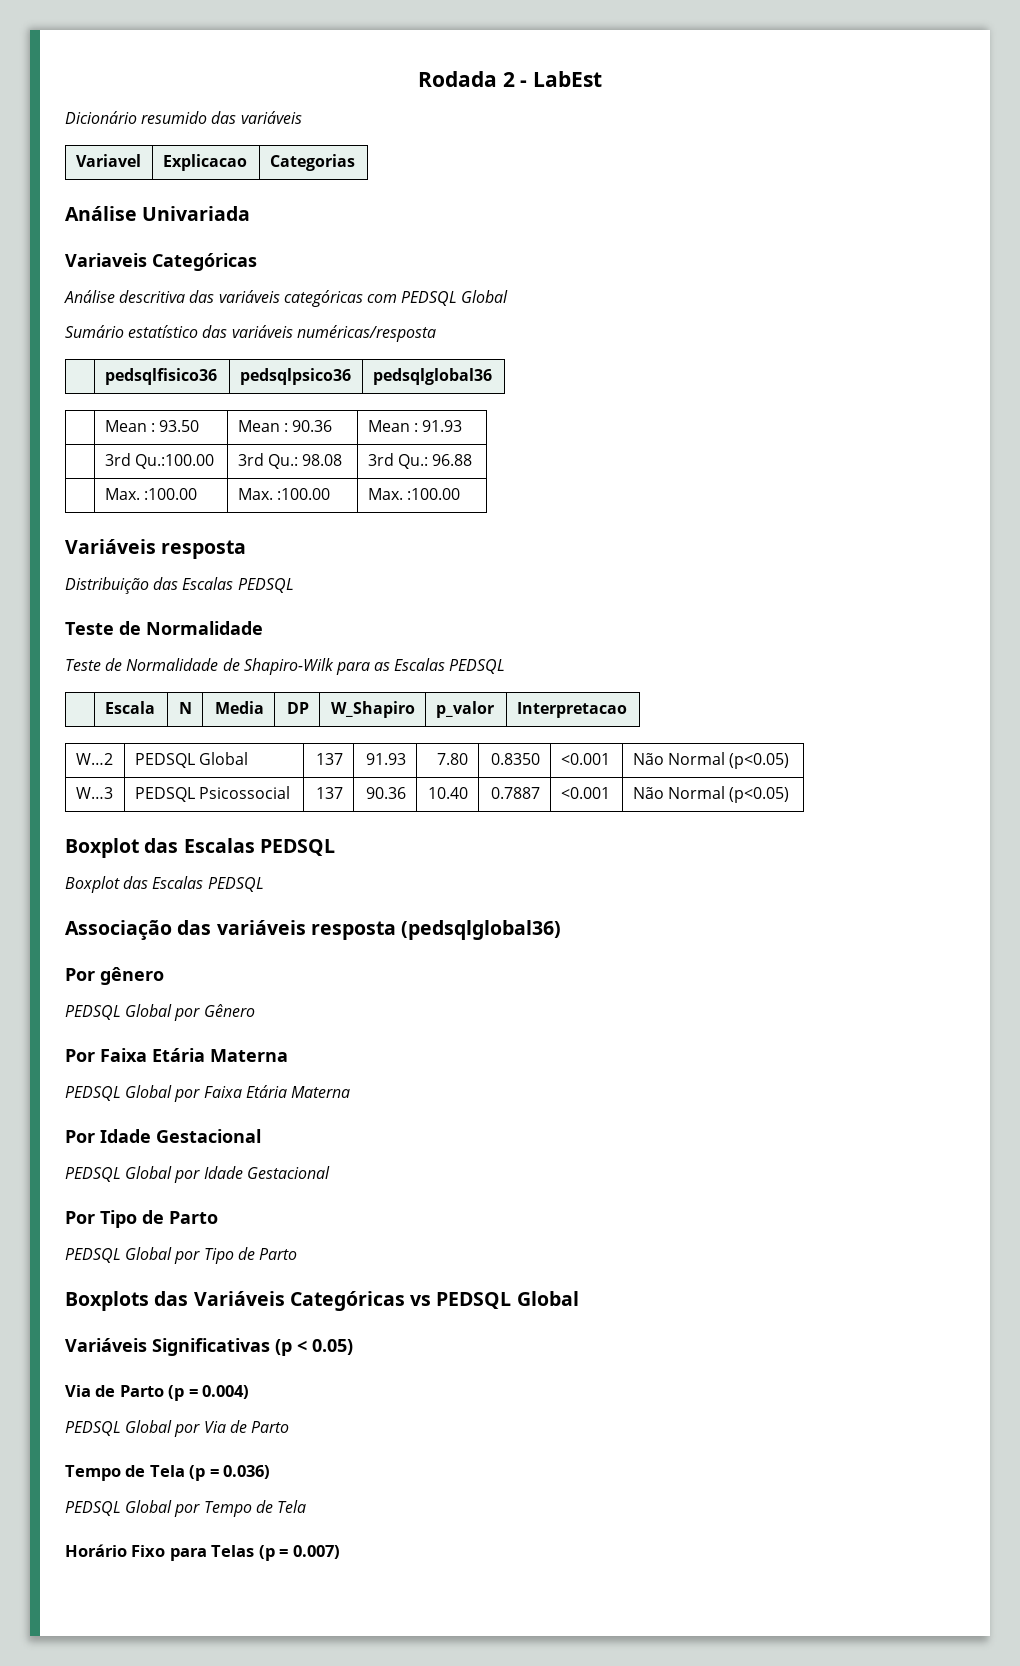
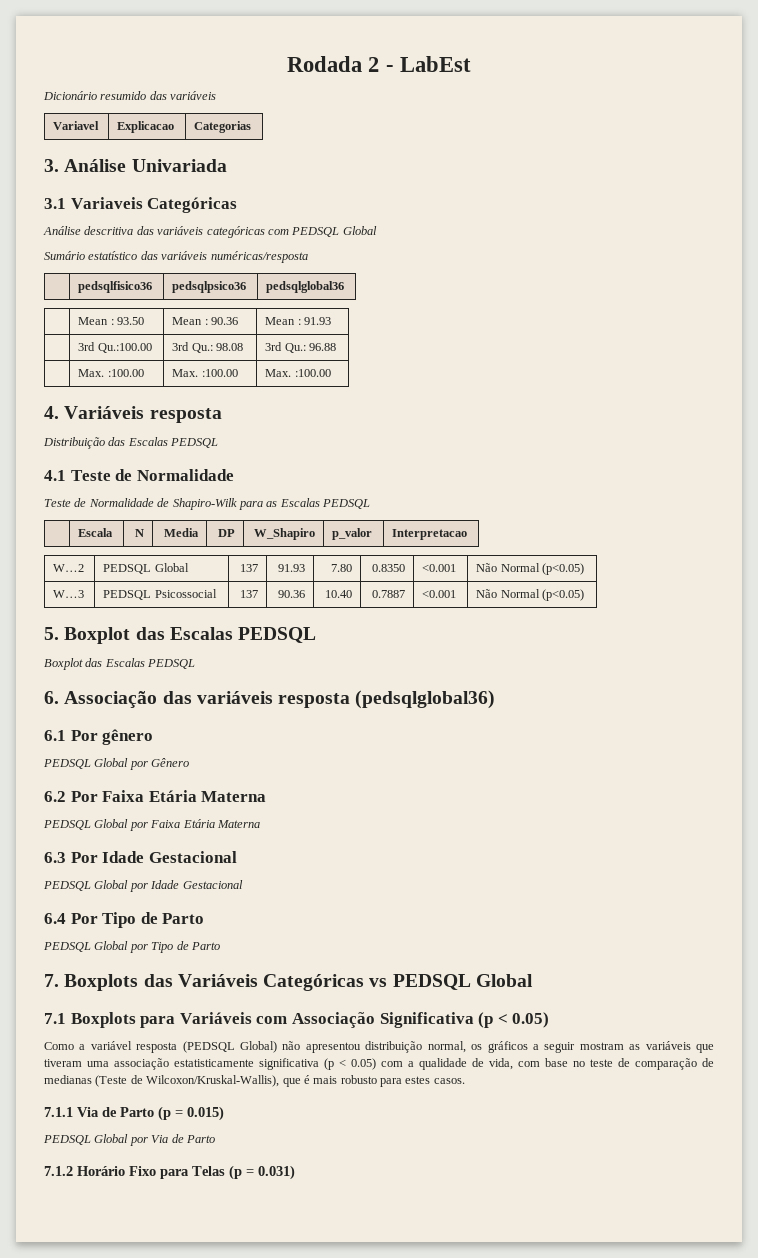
(355, 162) none -> [44,159,59,172] 3.
(251, 213) none -> [44,198,66,209] 3.1
(461, 494) none -> [44,406,59,419] 4.
(294, 585) none -> [44,470,66,481] 4.1
(790, 795) none -> [44,627,59,640] 5.
(264, 884) none -> [44,691,59,704] 6.
(562, 930) none -> [44,730,66,741] 6.1
(255, 1010) none -> [44,791,66,802] 6.2
(350, 1092) none -> [44,852,66,863] 6.3
(330, 1172) none -> [44,913,66,924] 6.4
(297, 1254) none -> [44,974,59,987] 7.
[65,1338,353,1356] Variáveis Significativas (p < 0.05) // -> [44,1012,550,1028] [44,1041,714,1053] [44,1058,714,1070] [44,1075,465,1087] [44,1107,73,1117] 7.1 Boxplots para Variáveis com Associação Significativa (p < 0.05) // Como a variável resposta (PEDSQL Global) não apresentou distribuição normal, os gráficos a seguir mostram as variáveis que tiveram uma associação estatisticamente significativa (p < 0.05) com a qualidade de vida, com base no teste de comparação de medianas (Teste de Wilcoxon/Kruskal-Wallis), que é mais robusto para estes casos. // 7.1.1
[202,1385,250,1399] 0.004) -> [187,1106,224,1121] 0.015)
[65,1465,271,1481] [65,1500,306,1517] Tempo de Tela (p = 0.036) // PEDSQL Global por Tempo de Tela // -> [44,1166,73,1176] 7.1.2
[292,1545,340,1559] 0.007) -> [258,1165,295,1180] 0.031)

